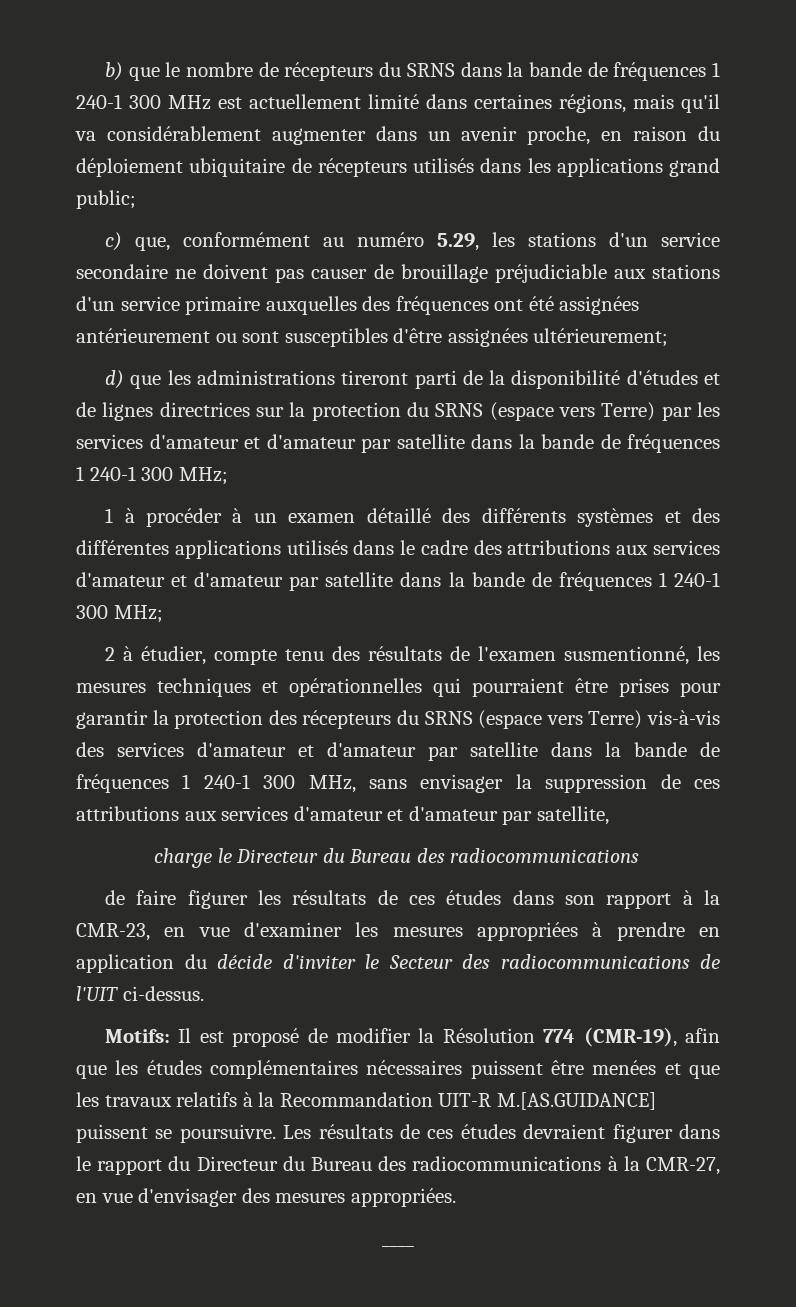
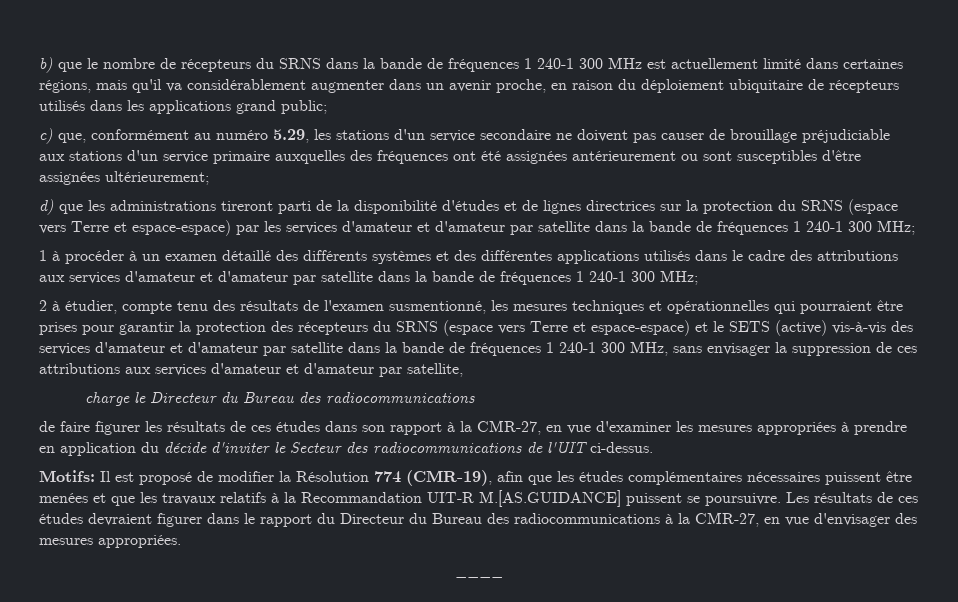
[601,402,656,421] Terre) -> [71,220,231,236] Terre et espace-espace)
[588,710,643,729] Terre) -> [530,320,827,336] Terre et espace-espace) et le SETS (active)
[76,923,150,941] CMR-23, -> [477,420,541,435] CMR-27,

